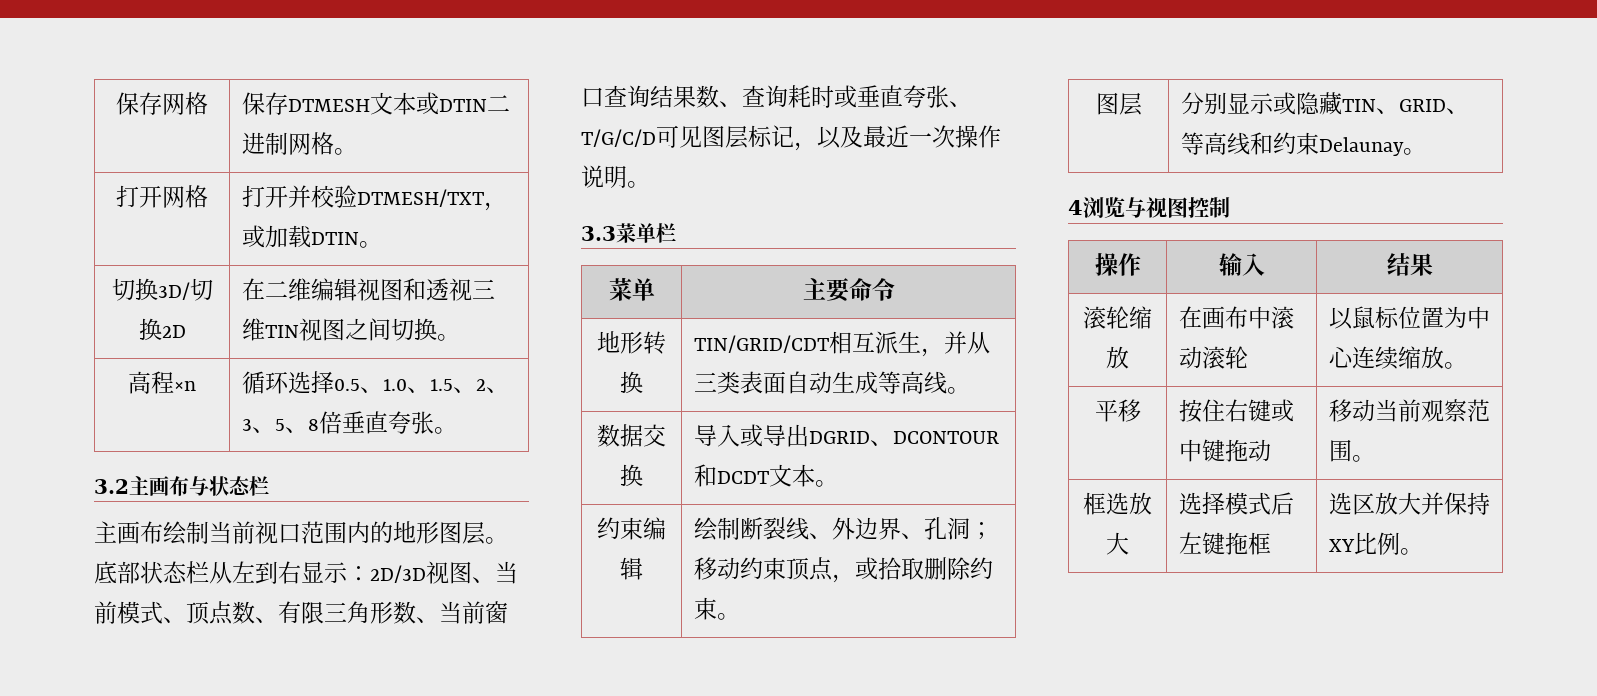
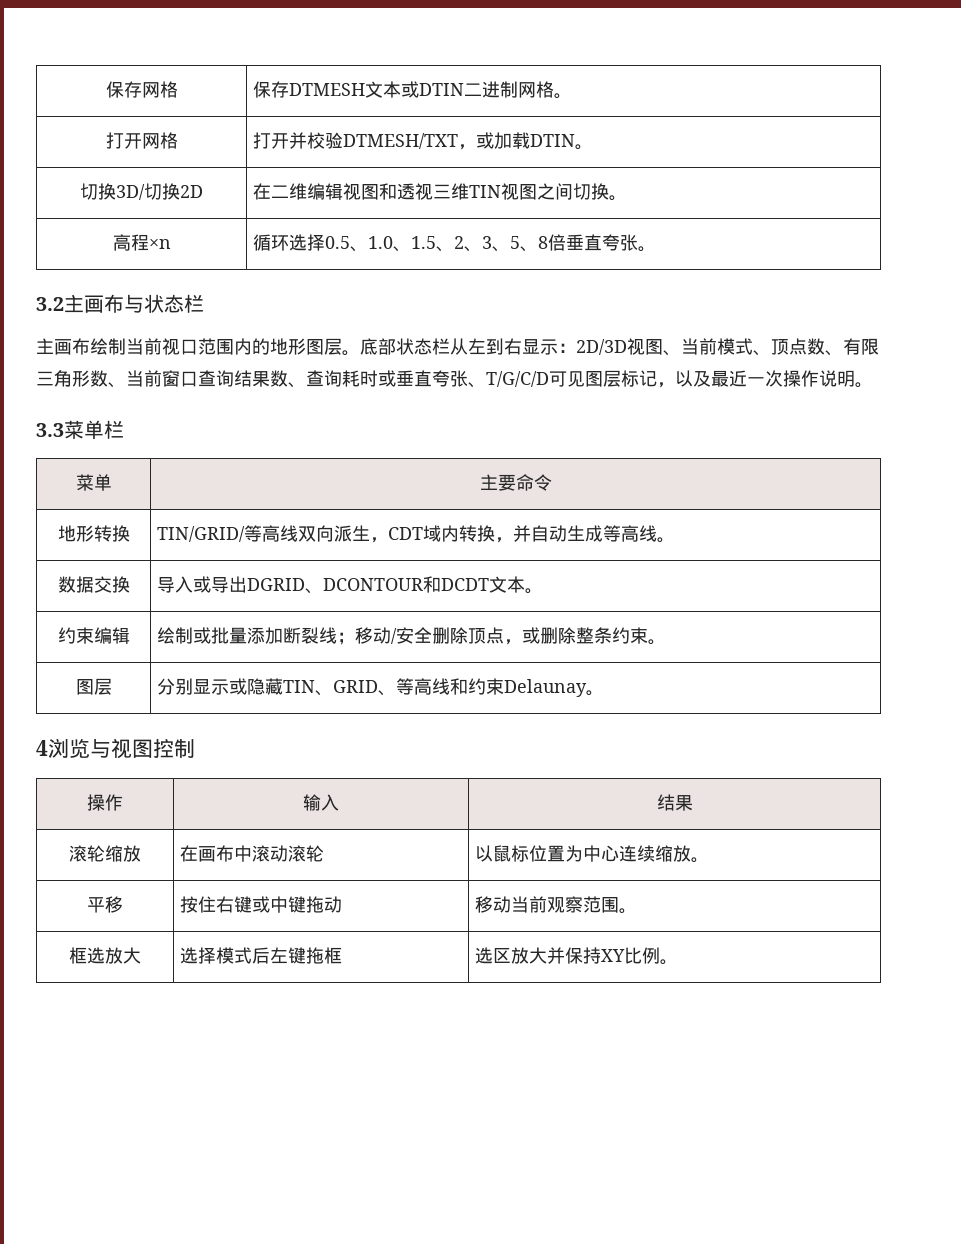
[693,331,990,357] [693,371,786,394] TIN/GRID/CDT相互派生，并从三类表面 -> [157,525,532,543] TIN/GRID/等高线双向派生，CDT域内转换，并
[739,517,993,540] [693,557,971,583] 断裂线、外边界、孔洞；移动约束顶点，或拾取删除 -> [193,627,613,645] 或批量添加断裂线；移动/安全删除顶点，或删除整条

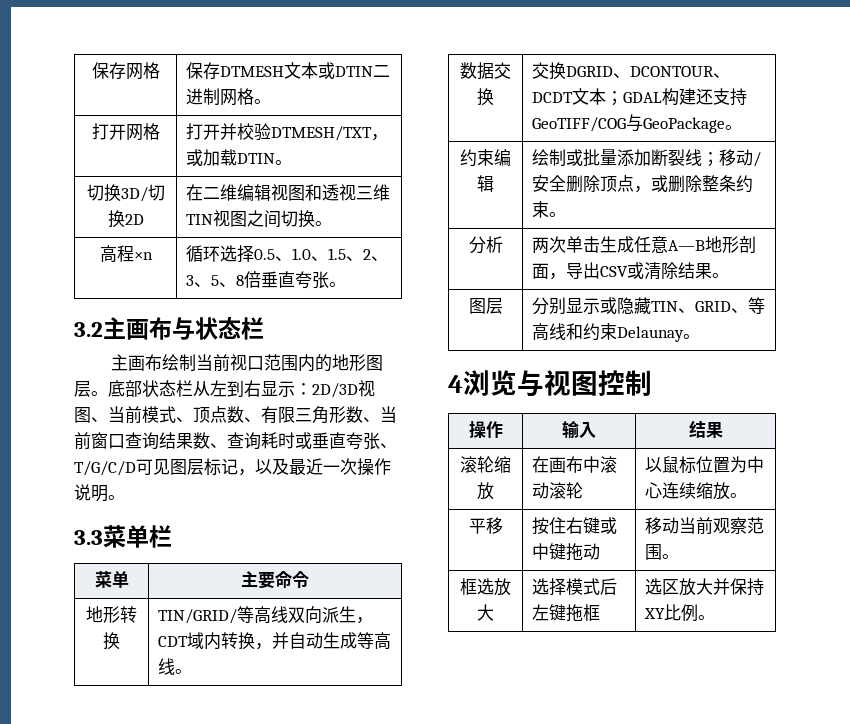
[157,576,248,593] 导入或导出 -> [532,62,567,80] 交换
[423,576,442,593] 和 -> [713,73,731,78] 、
(526, 584) none -> [606,88,748,106] [532,114,726,133] ；GDAL构建还支持GeoTIFF/COG与GeoPackage
(667, 642) none -> [468,236,503,254] [532,236,757,254] [532,262,730,280] // 分析 | 两次单击生成任意A—B地形剖面，导出CSV或清除结果。

